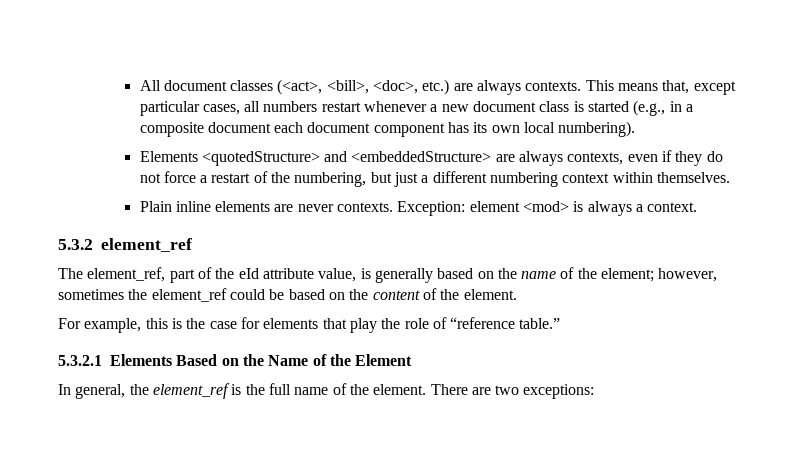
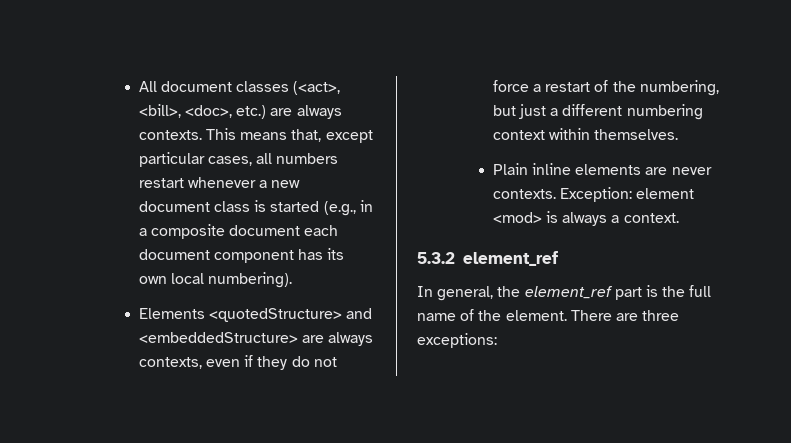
[58,267,718,283] [58,288,517,302] [58,317,561,333] [58,354,413,366] // The element_ref, part of the eId attribute value, is generally based on the name of the element; however, sometimes the element_ref could be based on the content of the element. // For example, this is the case for elements that play the role of “reference table.” // 5.3.2.1 Elements Based on the Name of the Element -> (558, 258) none
(230, 391) none -> [614,287,642,300] part
[495,385,520,395] two -> [642,310,680,321] three

